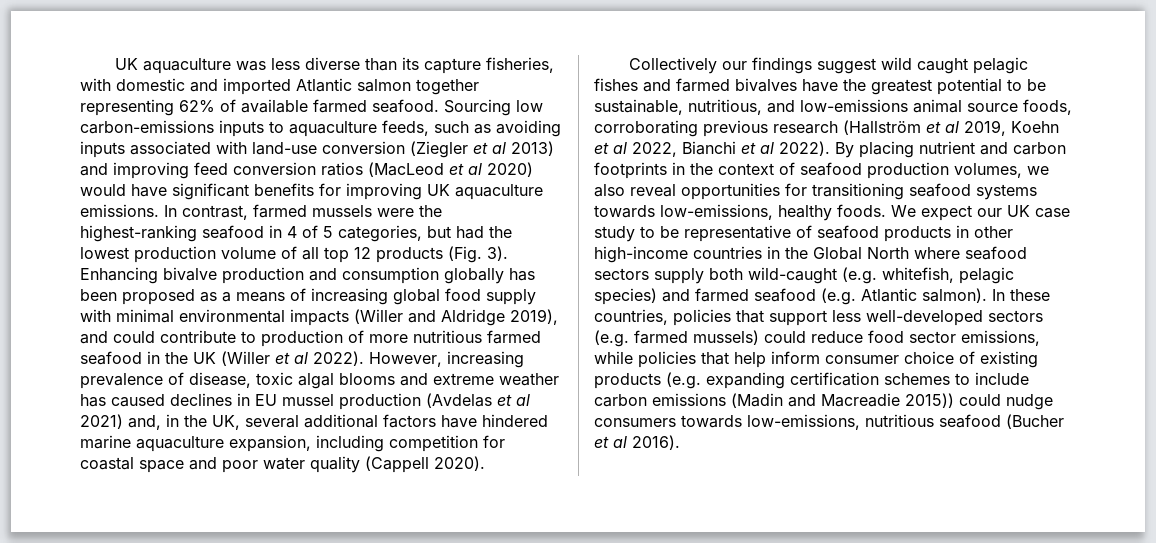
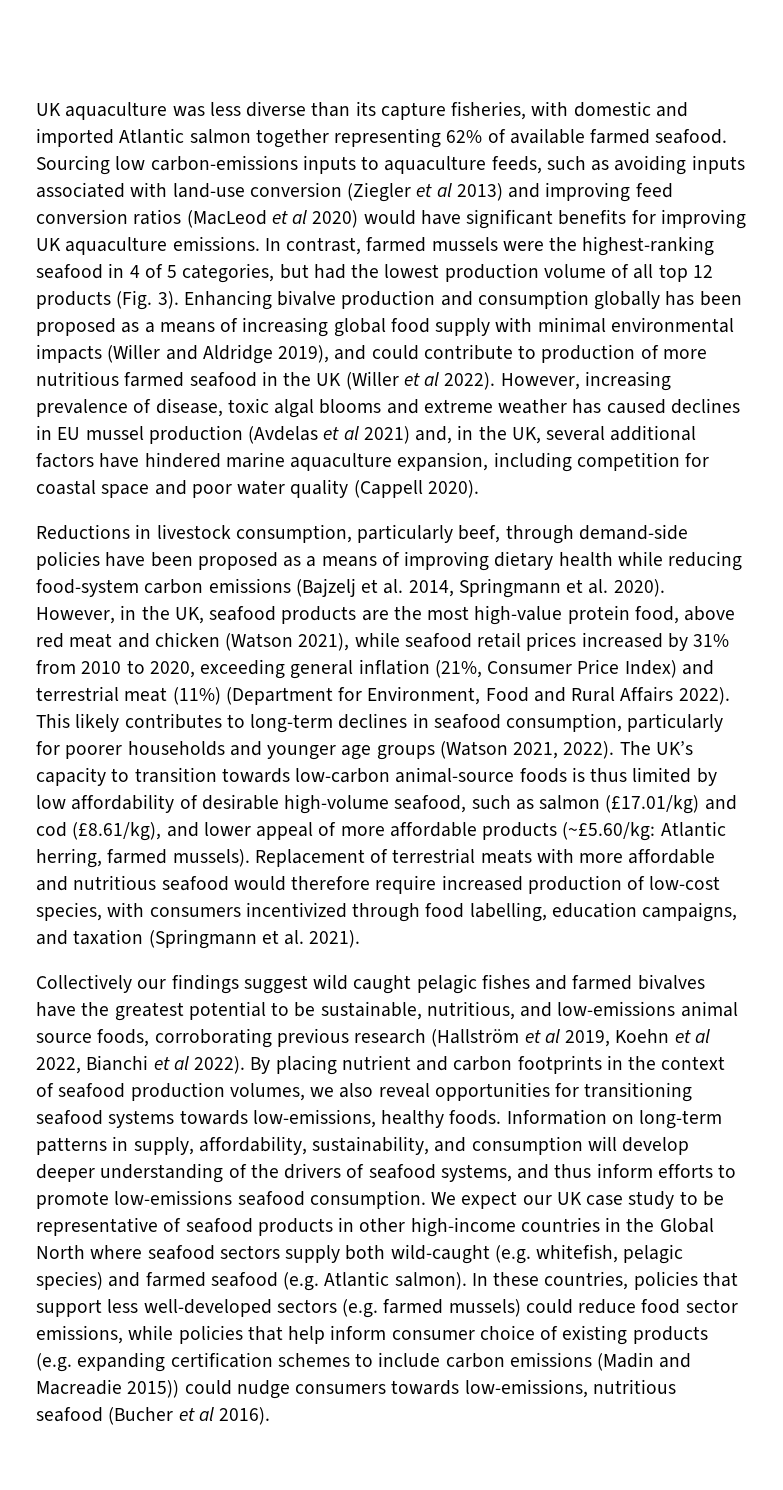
(485, 463) none -> [36,524,688,544] [36,551,743,571] [36,578,665,598] [36,605,736,625] [36,632,730,651] [36,659,714,679] [36,686,730,705] [36,713,724,733] [36,741,693,760] [36,767,717,786] [36,794,737,814] [36,821,726,841] [36,848,716,868] [36,875,721,894] [36,902,738,922] [36,929,361,949] // Reductions in livestock consumption, particularly beef, through demand-side policies have been proposed as a means of improving dietary health while reducing food-system carbon emissions (Bajzelj et al. 2014, Springmann et al. 2020). However, in the UK, seafood products are the most high-value protein food, above red meat and chicken (Watson 2021), while seafood retail prices increased by 31% from 2010 to 2020, exceeding general inflation (21%, Consumer Price Index) and terrestrial meat (11%) (Department for Environment, Food and Rural Affairs 2022). This likely contributes to long-term declines in seafood consumption, particularly for poorer households and younger age groups (Watson 2021, 2022). The UK’s capacity to transition towards low-carbon animal-source foods is thus limited by low affordability of desirable high-volume seafood, such as salmon (£17.01/kg) and cod (£8.61/kg), and lower appeal of more affordable products (~£5.60/kg: Atlantic herring, farmed mussels). Replacement of terrestrial meats with more affordable and nutritious seafood would therefore require increased production of low-cost species, with consumers incentivized through food labelling, education campaigns, and taxation (Springmann et al. 2021).
(886, 210) none -> [506,1109,723,1129] [36,1136,690,1155] [36,1163,737,1183] [36,1190,426,1209] Information on long-term patterns in supply, affordability, sustainability, and consumption will develop deeper understanding of the drivers of seafood systems, and thus inform efforts to promote low-emissions seafood consumption.

